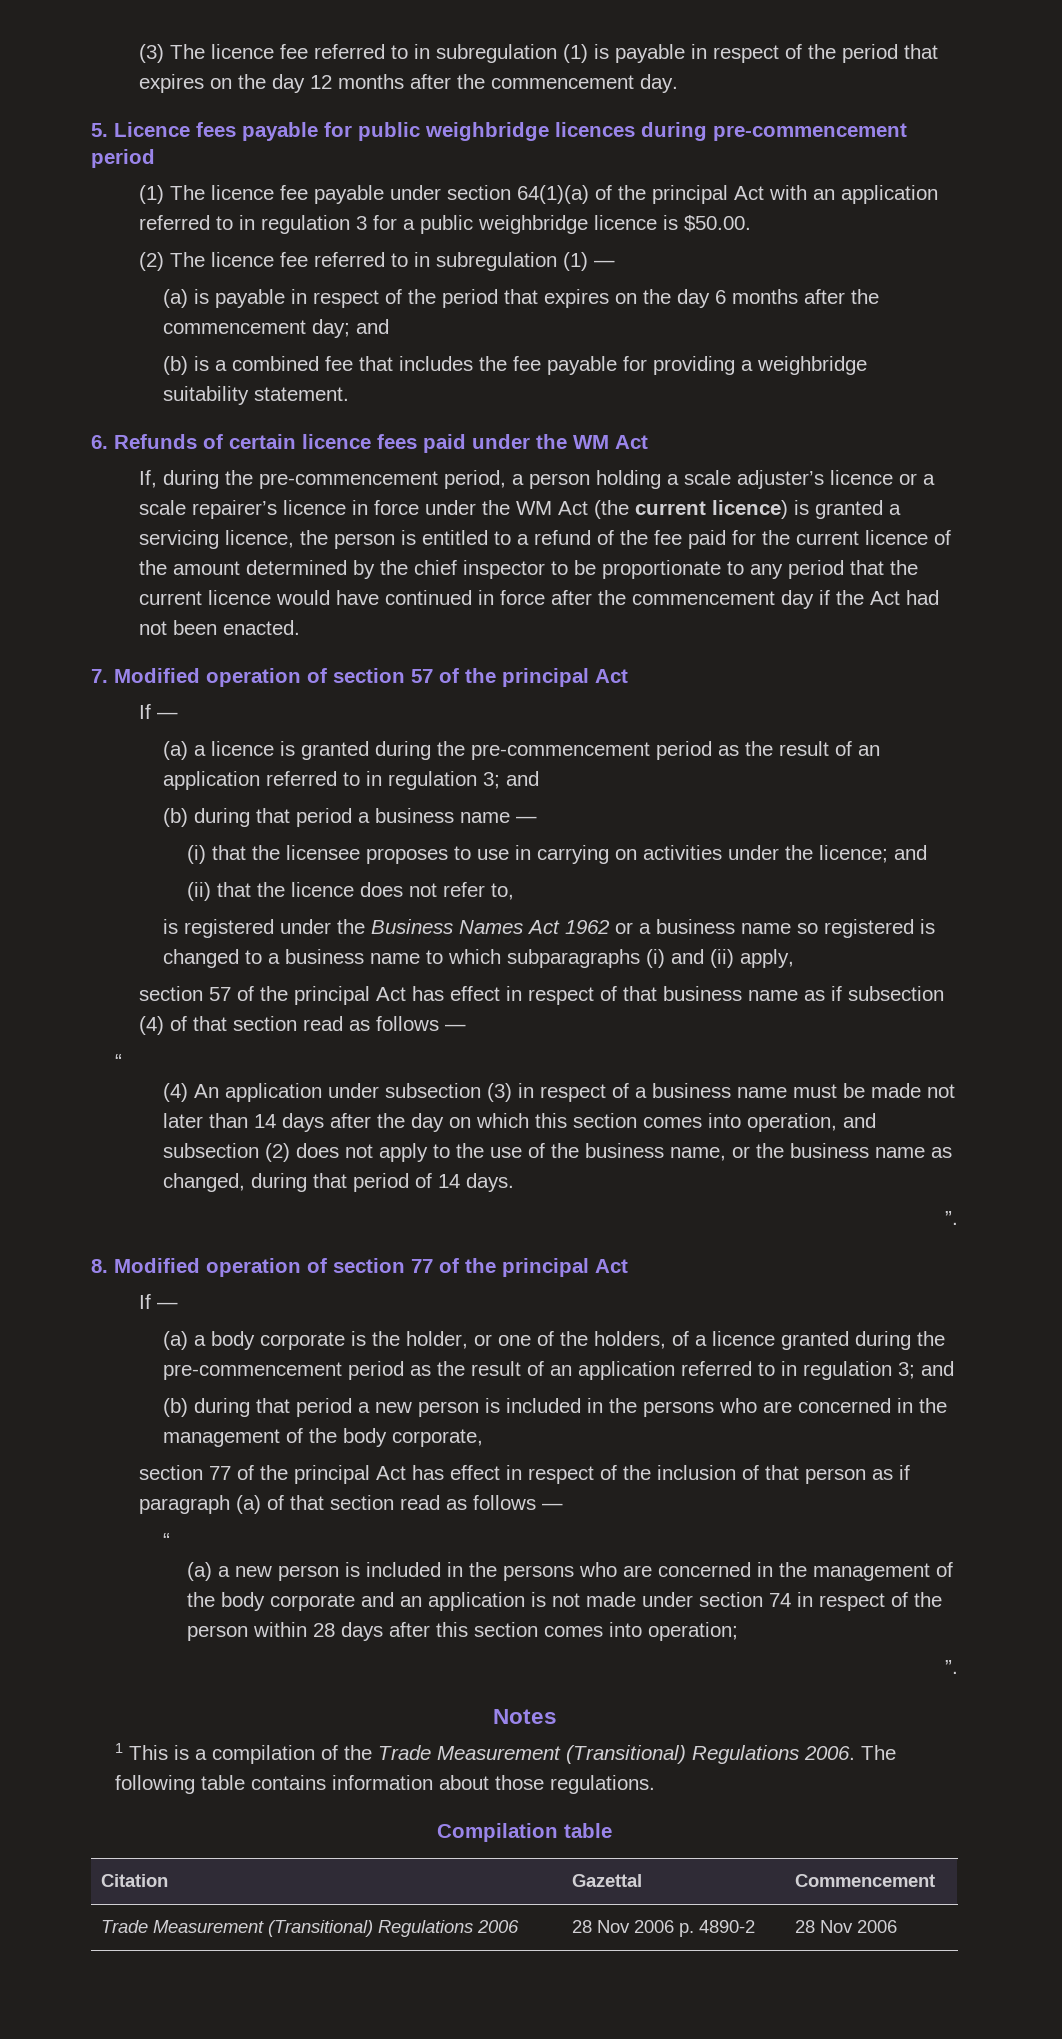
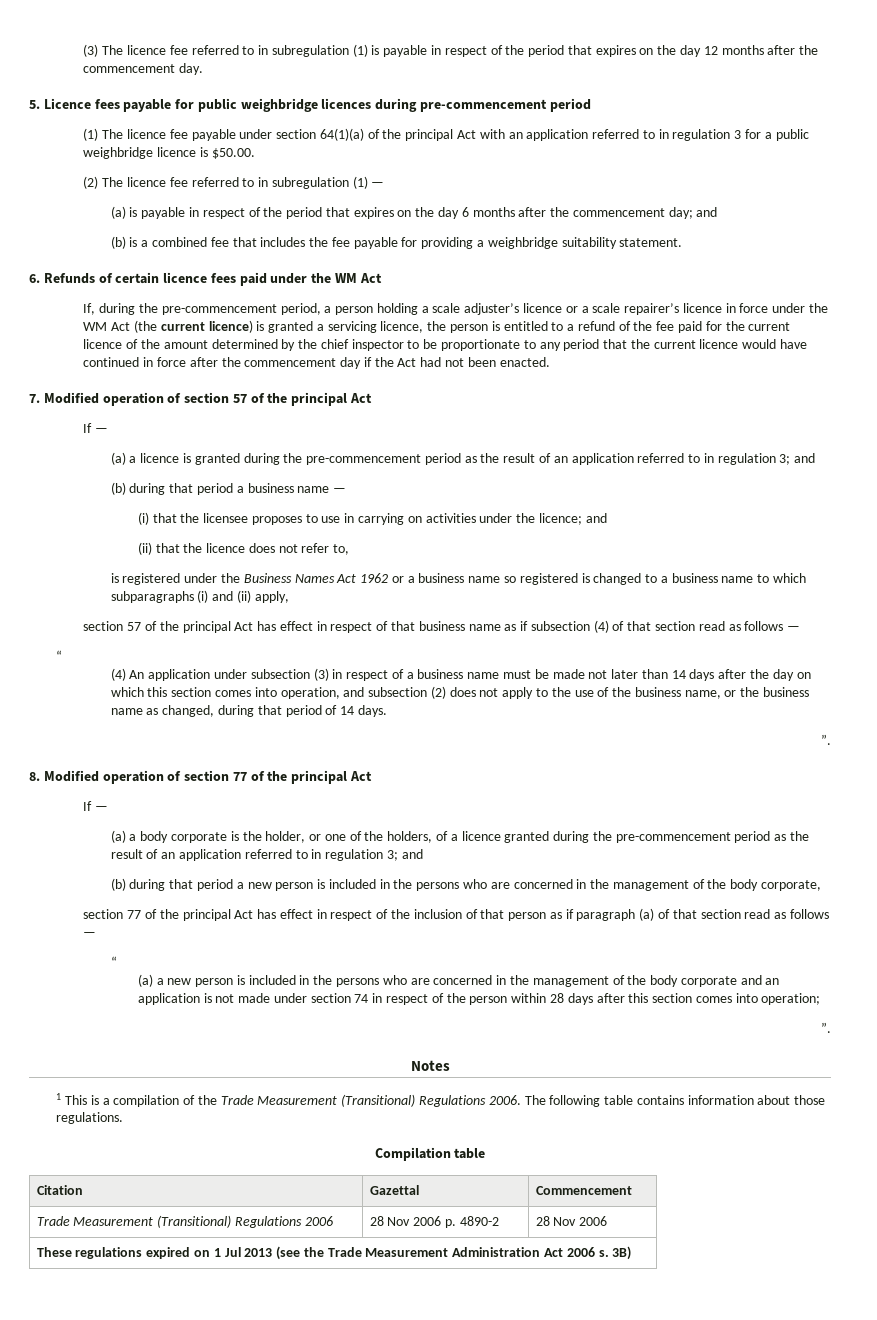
(898, 1926) none -> [36,1246,632,1260] // These regulations expired on 1 Jul 2013 (see the Trade Measurement Administration Act 2006 s. 3B)

